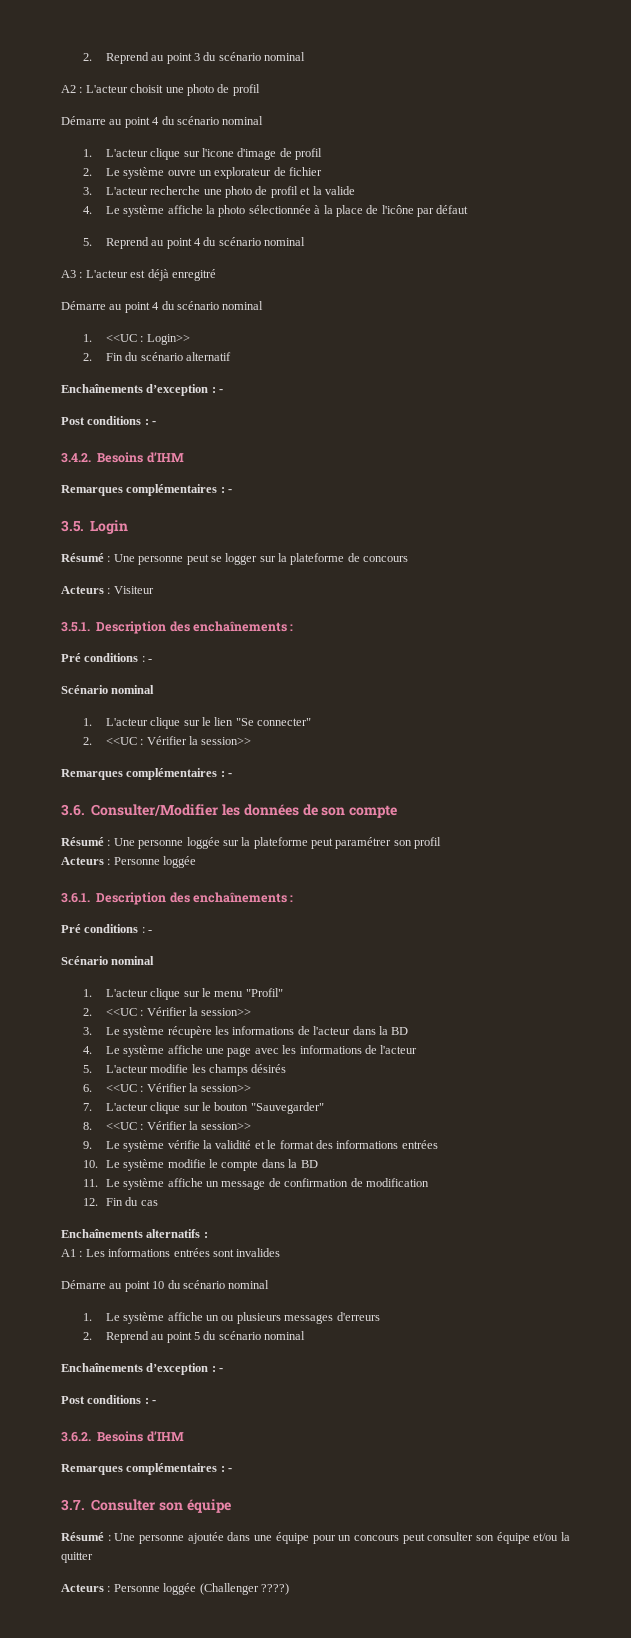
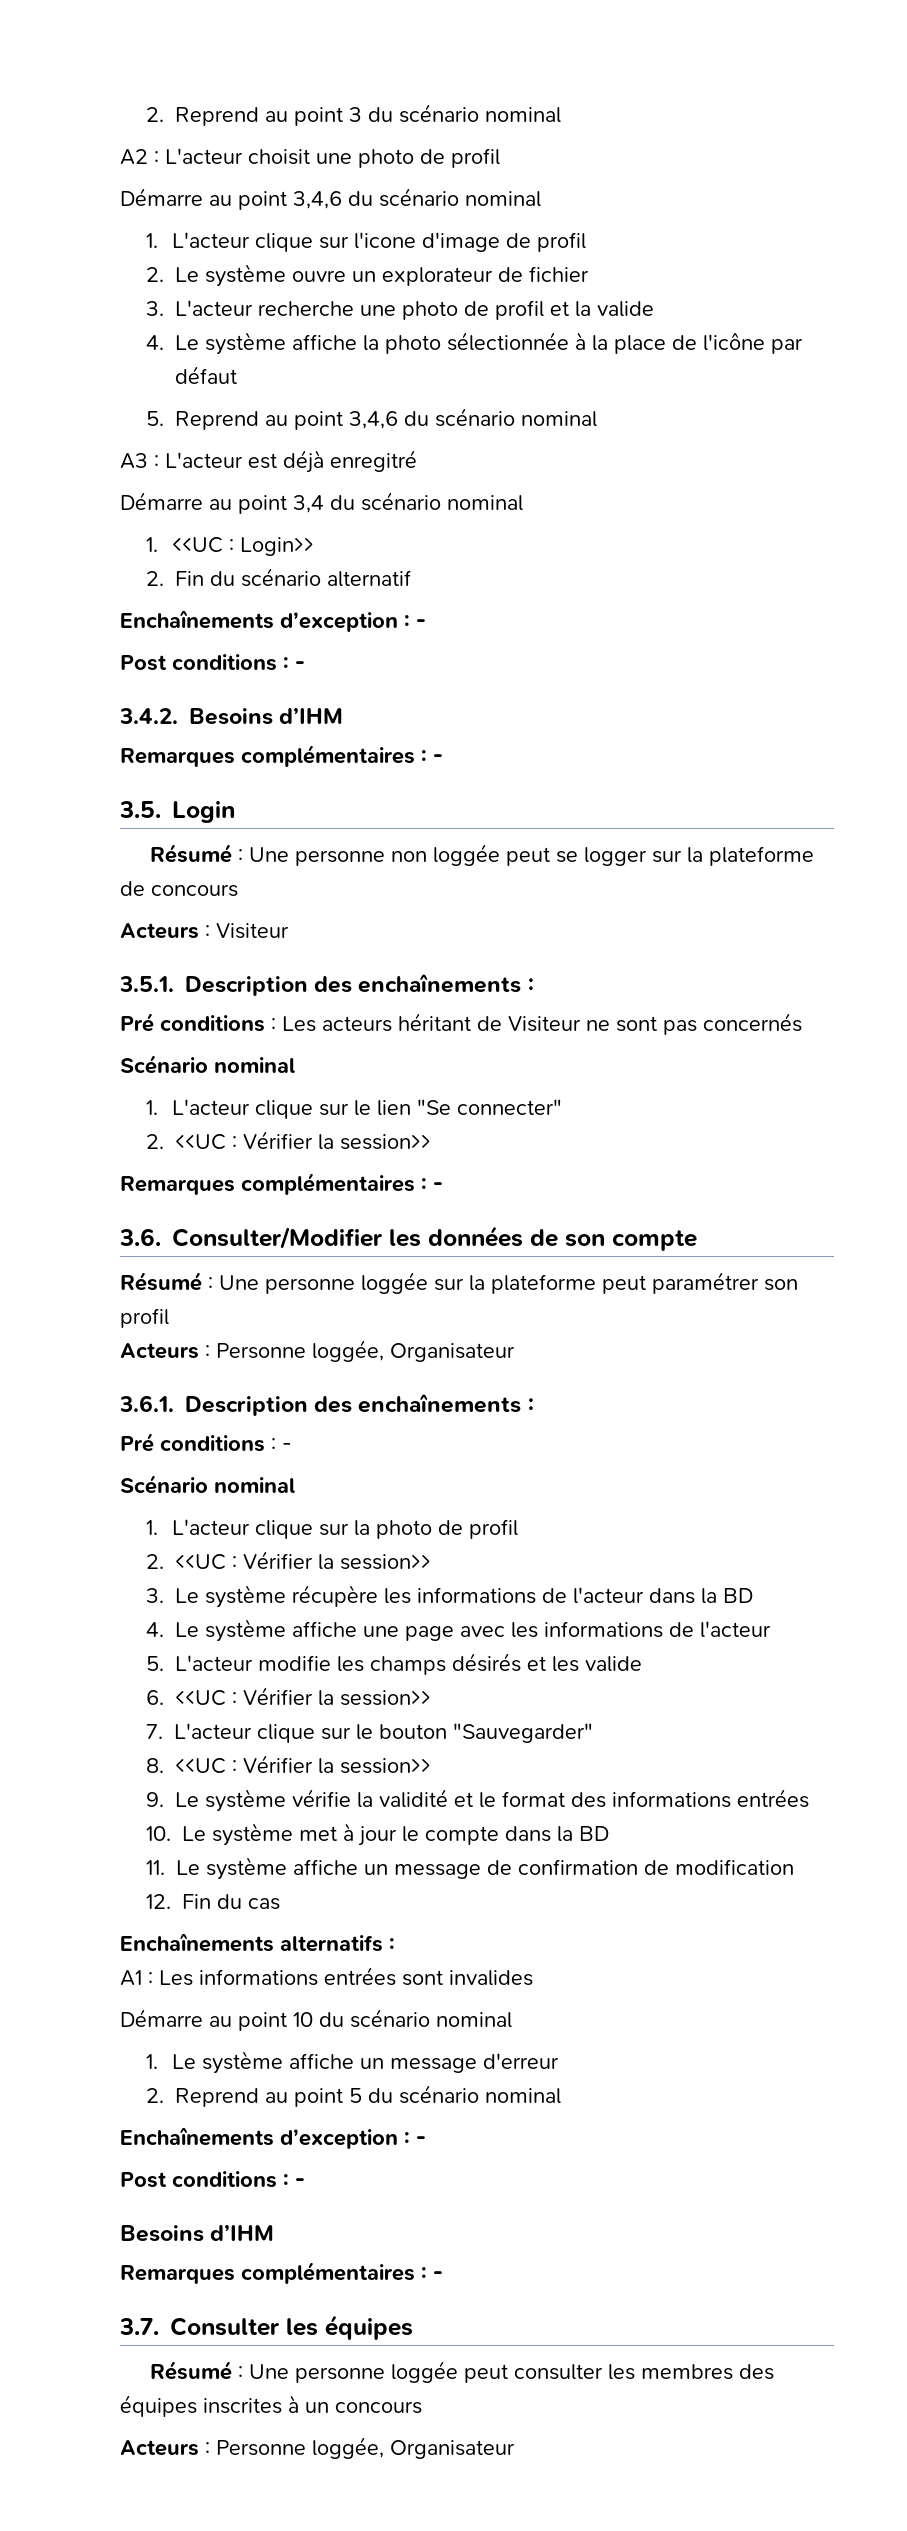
[152,117,160,125] 4 -> [293,191,342,209] 3,4,6
[194,238,202,246] 4 -> [349,411,399,429] 3,4,6
[152,302,160,310] 4 -> [293,495,324,513] 3,4
(184, 560) none -> [390,844,500,866] non loggée
[148,659,153,662] - -> [282,1013,802,1035] Les acteurs héritant de Visiteur ne sont pas concernés
[163,856,197,868] loggée -> [312,1340,515,1362] loggée, Organisateur
[202,988,283,997] le menu "Profil" -> [354,1519,519,1539] la photo de profil
(287, 1068) none -> [527,1656,643,1672] et les valide
[167,1159,206,1168] modifie -> [299,1823,398,1846] met à jour
[221,1312,380,1324] ou plusieurs messages d'erreurs -> [390,2053,560,2073] message d'erreur
[61,1432,91,1442] 3.6.2. -> (305, 2182) none
[159,1499,231,1513] [61,1532,570,1544] [61,1552,93,1563] [61,1583,289,1595] son équipe // Résumé : Une personne ajoutée dans une équipe pour un concours peut consulter son équipe et/ou la quitter // Acteurs : Personne loggée (Challenger ????) -> [286,2315,413,2340] [149,2361,774,2383] [120,2395,422,2417] [120,2437,515,2459] les équipes // Résumé : Une personne loggée peut consulter les membres des équipes inscrites à un concours // Acteurs : Personne loggée, Organisateur

